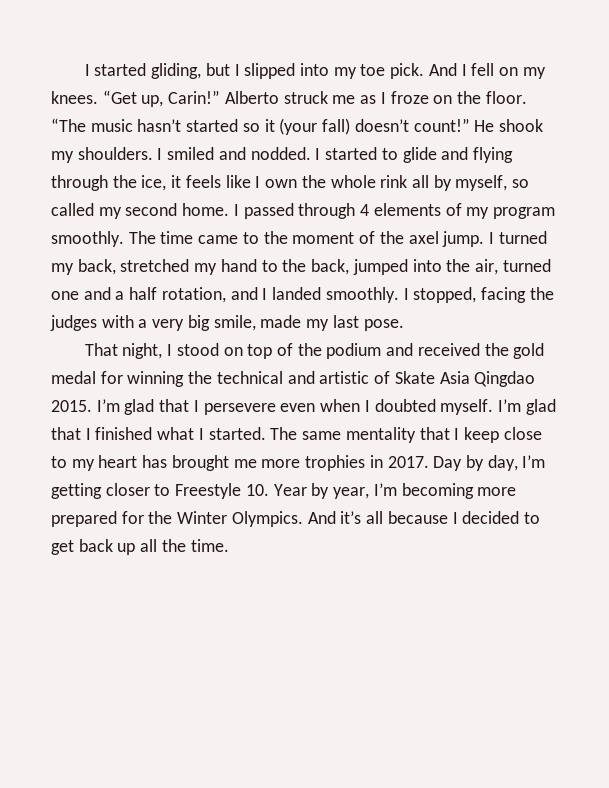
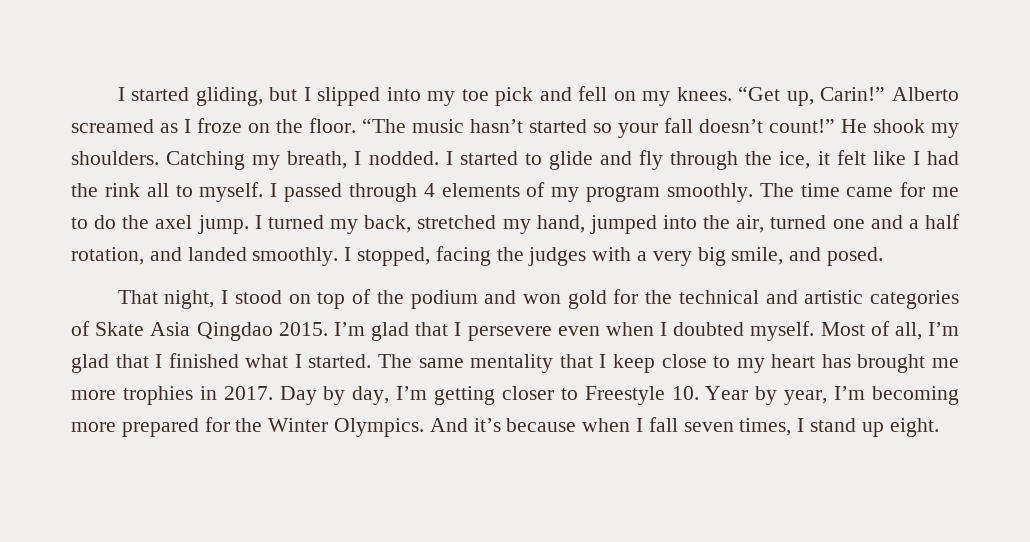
[390,63,467,79] pick. And I -> [495,87,572,106] pick and
[283,91,356,104] struck me -> [71,119,154,133] screamed
[264,118,351,135] it (your fall) -> [618,118,693,138] your fall
[157,147,246,160] I smiled and -> [166,151,362,170] Catching my breath, I
[472,147,513,163] flying -> [639,150,664,170] fly
[185,175,221,188] feels -> [836,150,866,165] felt
[265,175,530,191] [51,203,230,219] own the whole rink all by myself, so called my second home. -> [926,151,959,165] [71,182,264,202] had the rink all to myself.
[242,231,376,244] to the moment of -> [900,182,960,197] [71,215,117,229] for me to do
[220,259,350,275] hand to the back, -> [536,215,585,233] hand,
[262,288,268,300] I -> (182, 254) none
[260,315,404,331] made my last pose. -> [789,247,884,266] and posed.
[417,343,545,359] [51,371,185,387] received the gold medal for winning -> [522,289,639,309] won gold for
(370, 377) none -> [870,290,960,309] categories
(494, 407) none -> [820,321,922,340] Most of all,
[366,511,540,524] [51,539,229,555] all because I decided to get back up all the time. -> [506,417,939,437] because when I fall seven times, I stand up eight.

